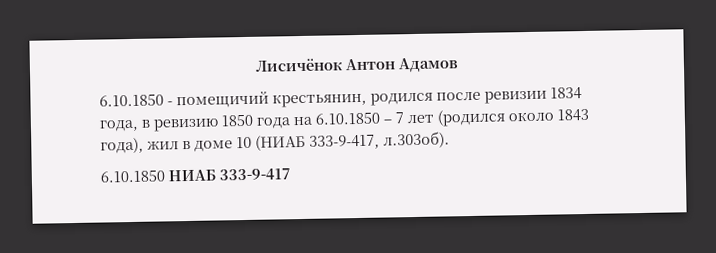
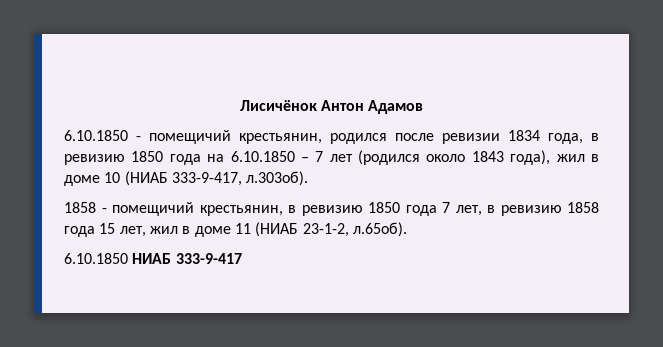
(450, 140) none -> [64,202,599,216] [64,222,407,237] // 1858 - помещичий крестьянин, в ревизию 1850 года 7 лет, в ревизию 1858 года 15 лет, жил в доме 11 (НИАБ 23-1-2, л.65об).

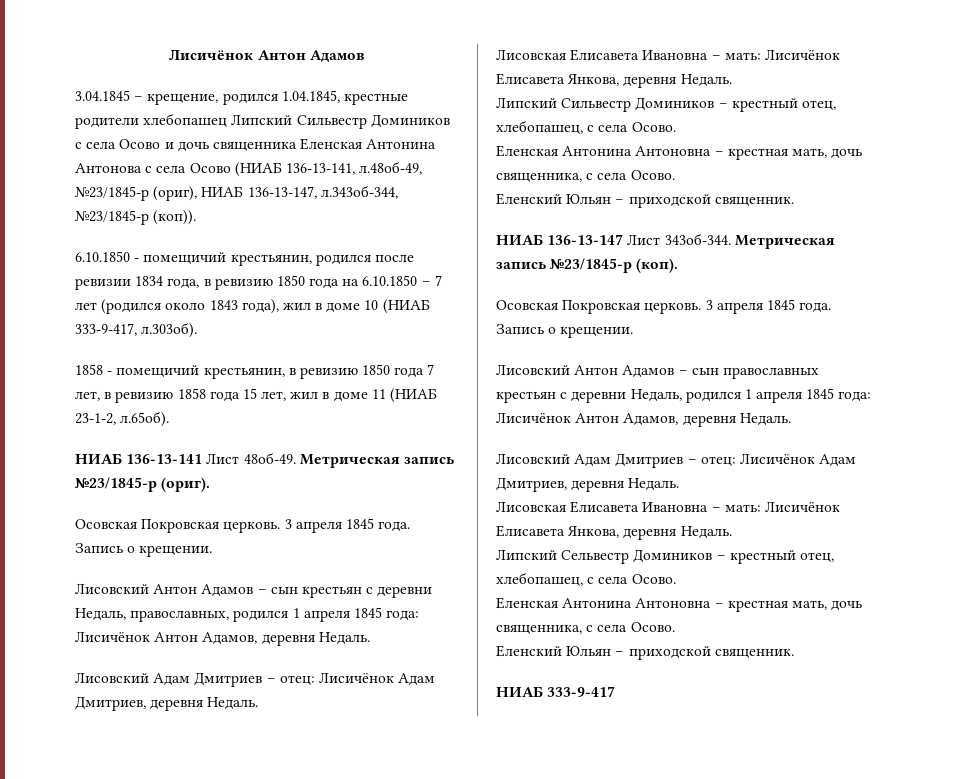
(424, 107) none -> [75,90,408,105] [75,113,450,129] [75,138,437,152] [75,161,423,177] [75,185,398,201] [75,210,197,225] // 3.04.1845 – крещение, родился 1.04.1845, крестные родители хлебопашец Липский Сильвестр Домиников с села Осово и дочь священника Еленская Антонина Антонова с села Осово (НИАБ 136-13-141, л.48об-49, №23/1845-р (ориг), НИАБ 136-13-147, л.343об-344, №23/1845-р (коп)).
[64,253,128,264] 6.10.1850 -> [75,452,454,468] [74,477,211,492] [75,518,411,533] [75,543,213,557] [75,583,433,598] [75,607,420,622] [75,631,370,646] [75,672,436,687] [75,696,259,711] [496,49,840,61] [496,73,732,88] [496,97,836,112] [496,120,676,135] [496,145,863,160] [496,170,675,183] [496,193,794,208] [496,233,835,249] [496,258,679,273] [496,299,832,314] [496,324,634,338] [496,364,819,379] [496,388,872,403] [496,412,791,427] [496,453,857,468] [496,477,680,492] [496,501,840,513] [496,525,732,540] [496,549,834,564] [496,572,676,587] [496,597,863,612] [496,622,675,635] [496,645,794,660] НИАБ 136-13-141 Лист 48об-49. Метрическая запись №23/1845-р (ориг). // Осовская Покровская церковь. 3 апреля 1845 года. Запись о крещении. // Лисовский Антон Адамов – сын крестьян с деревни Недаль, православных, родился 1 апреля 1845 года: Лисичёнок Антон Адамов, деревня Недаль. // Лисовский Адам Дмитриев – отец: Лисичёнок Адам Дмитриев, деревня Недаль. // Лисовская Елисавета Ивановна – мать: Лисичёнок Елисавета Янкова, деревня Недаль. // Липский Сильвестр Домиников – крестный отец, хлебопашец, с села Осово. // Еленская Антонина Антоновна – крестная мать, дочь священника, с села Осово. // Еленский Юльян – приходской священник. // НИАБ 136-13-147 Лист 343об-344. Метрическая запись №23/1845-р (коп). // Осовская Покровская церковь. 3 апреля 1845 года. Запись о крещении. // Лисовский Антон Адамов – сын православных крестьян с деревни Недаль, родился 1 апреля 1845 года: Лисичёнок Антон Адамов, деревня Недаль. // Лисовский Адам Дмитриев – отец: Лисичёнок Адам Дмитриев, деревня Недаль. // Лисовская Елисавета Ивановна – мать: Лисичёнок Елисавета Янкова, деревня Недаль. // Липский Сельвестр Домиников – крестный отец, хлебопашец, с села Осово. // Еленская Антонина Антоновна – крестная мать, дочь священника, с села Осово. // Еленский Юльян – приходской священник. //

